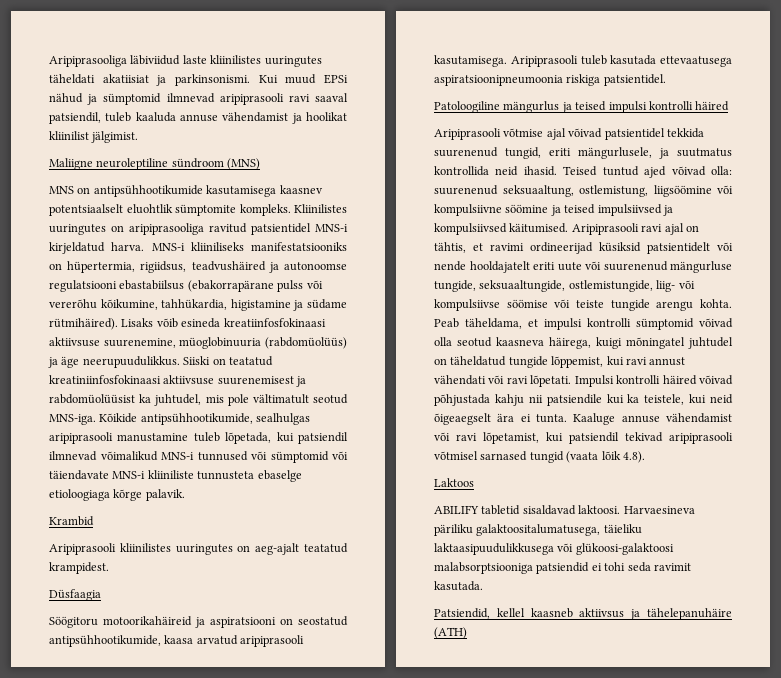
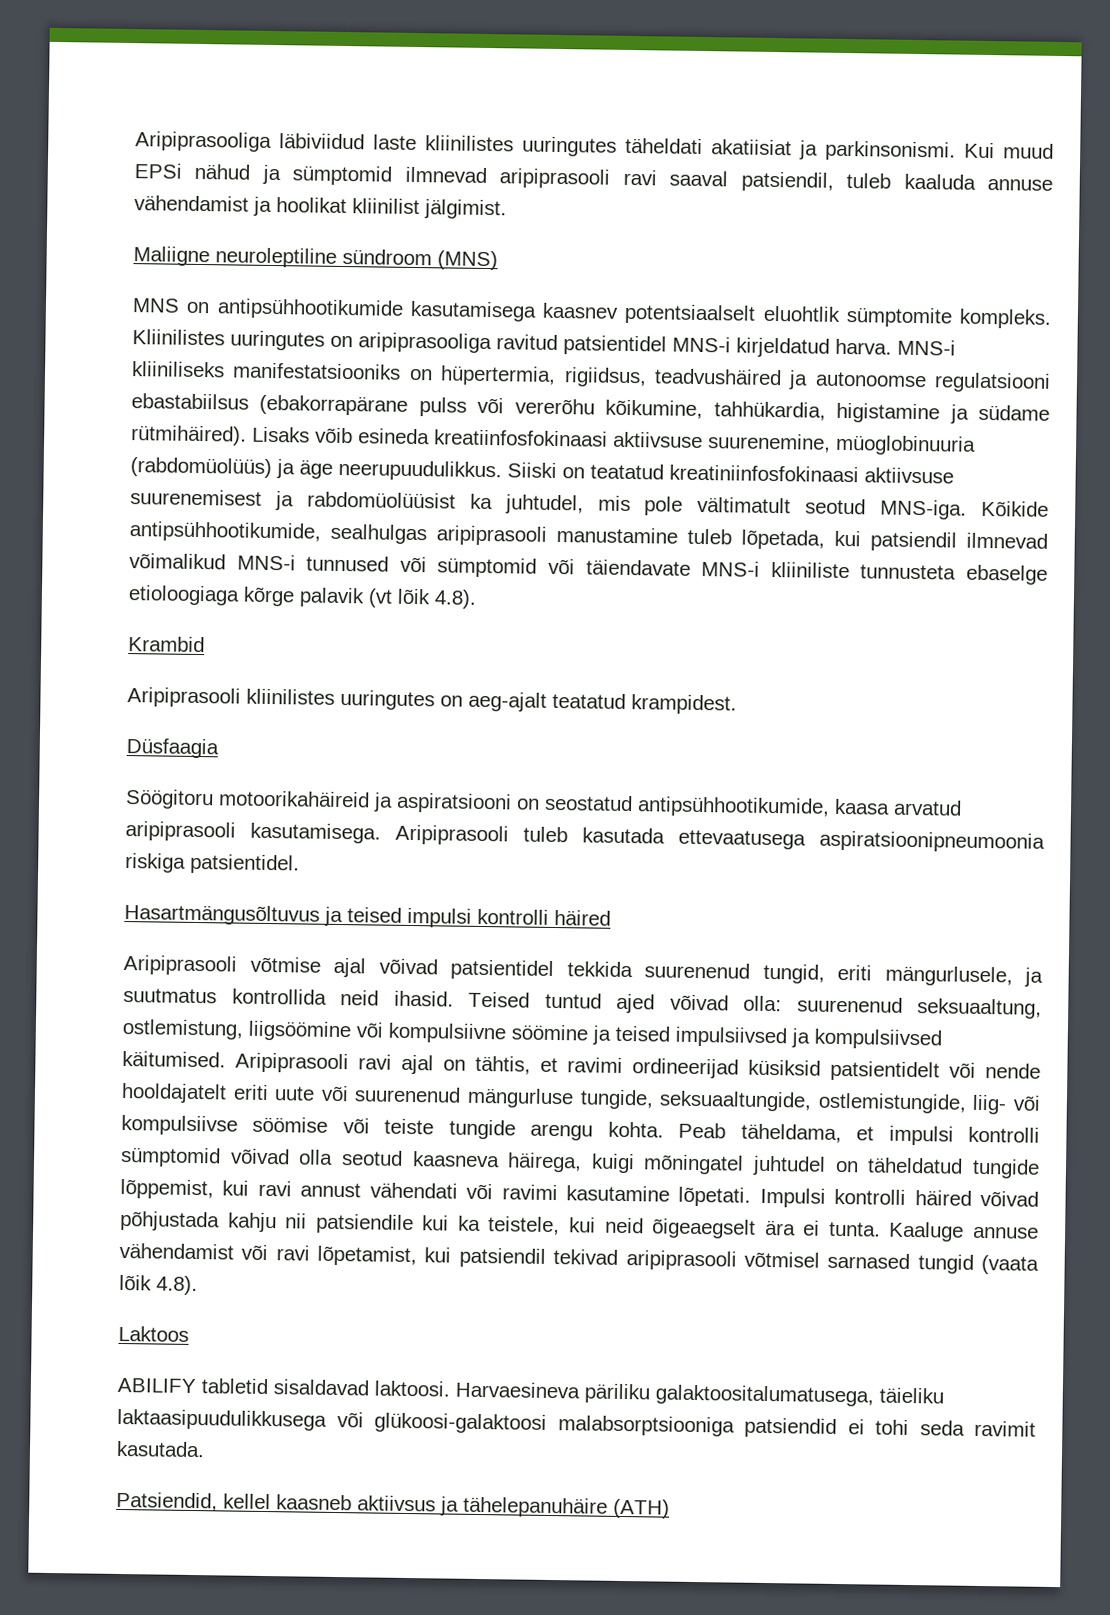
[145,489,185,501] palavik. -> [299,587,477,609] palavik (vt lõik 4.8).
[434,101,560,113] Patoloogiline mängurlus -> [124,904,320,926] Hasartmängusõltuvus
[506,376,528,384] ravi -> [501,1184,670,1202] ravimi kasutamine

